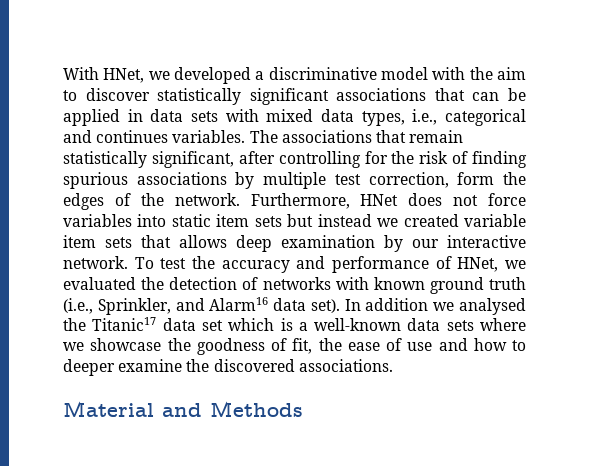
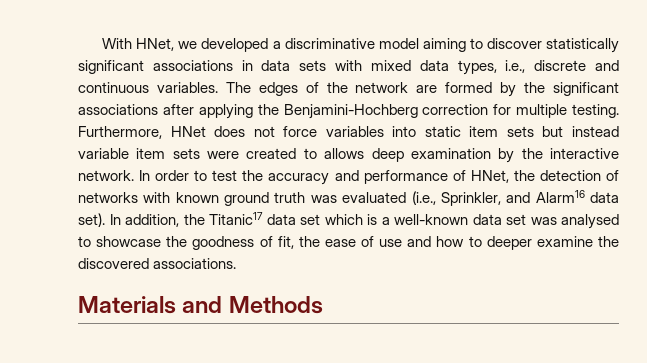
[432,67,526,80] with the aim -> [422,38,466,52] aiming
[434,88,526,101] [63,109,120,126] that can be applied -> (233, 65) none
[445,109,526,126] [63,130,464,143] [63,151,527,168] [63,172,526,189] [63,193,240,210] categorical and continues variables. The associations that remain statistically significant, after controlling for the risk of finding spurious associations by multiple test correction, form the edges of the network. -> [534,60,619,71] [78,82,620,97] [78,104,619,119] discrete and continuous variables. The edges of the network are formed by the significant associations after applying the Benjamini-Hochberg correction for multiple testing.
[377,214,459,227] we created -> (620, 131) none
[141,235,171,248] that -> [207,148,317,159] were created to
[412,239,439,248] our -> [521,148,543,159] the
[134,257,154,269] To -> [139,170,208,181] In order to
[505,260,526,269] [63,277,136,290] we evaluated -> (509, 176) none
(526, 283) none -> [310,192,407,203] was evaluated
[365,298,526,315] addition we analysed -> [125,214,179,227] addition,
[446,318,526,331] [63,342,84,351] sets where we -> [506,214,619,229] [78,236,91,247] set was analysed to
[63,401,154,417] Material -> [78,296,176,314] Materials

